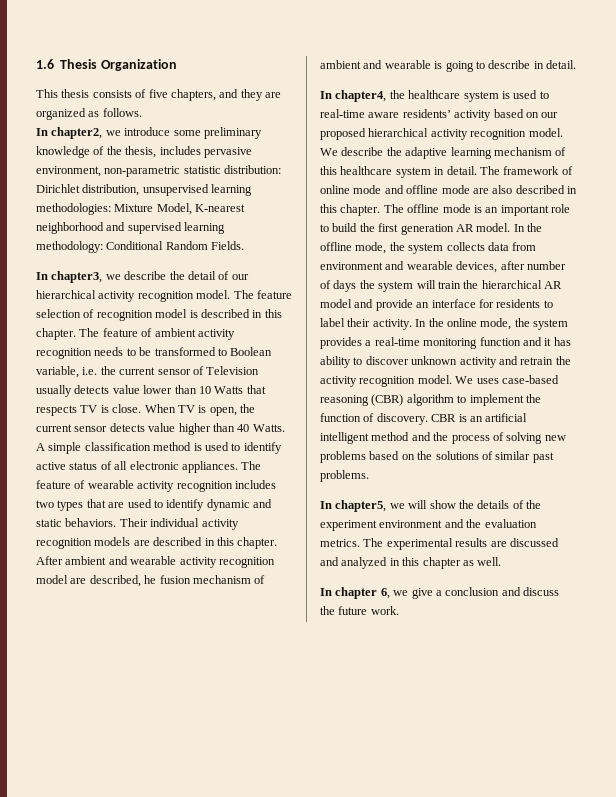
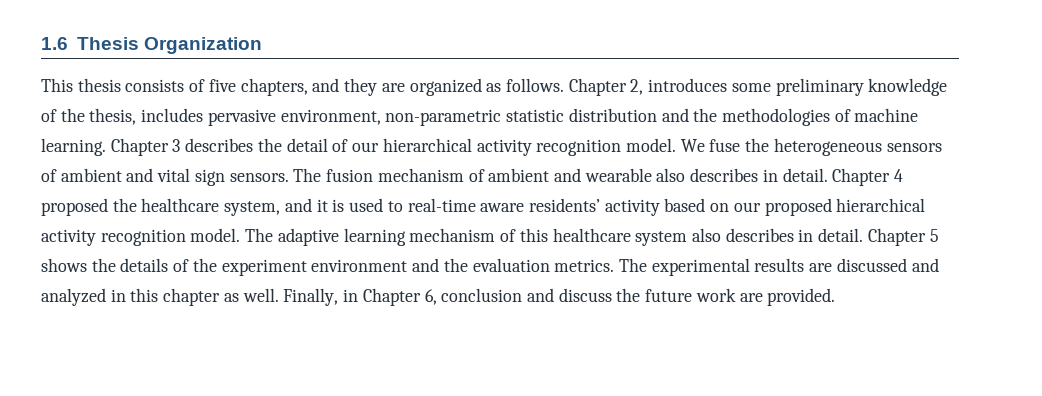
[36,127,171,139] // In chapter2, we introduce -> [568,78,728,96] Chapter 2, introduces
[224,165,282,174] [36,184,253,196] [36,203,246,215] [36,222,226,234] [36,241,245,253] [36,271,167,283] distribution: Dirichlet distribution, unsupervised learning methodologies: Mixture Model, K-nearest neighborhood and supervised learning methodology: Conditional Random Fields. // In chapter3, we describe -> [568,108,919,126] [41,138,254,156] distribution and the methodologies of machine learning. Chapter 3 describes
[233,290,292,299] [36,309,282,321] [36,328,235,340] [36,347,273,359] [36,366,260,378] [36,385,266,397] [36,404,255,416] [36,423,285,435] [36,442,282,454] [36,461,262,473] [36,480,276,492] [36,499,272,511] [36,518,239,530] [36,537,278,549] [36,556,275,568] [36,575,157,587] The feature selection of recognition model is described in this chapter. The feature of ambient activity recognition needs to be transformed to Boolean variable, i.e. the current sensor of Television usually detects value lower than 10 Watts that respects TV is close. When TV is open, the current sensor detects value higher than 40 Watts. A simple classification method is used to identify active status of all electronic appliances. The feature of wearable activity recognition includes two types that are used to identify dynamic and static behaviors. Their individual activity recognition models are described in this chapter. After ambient and wearable activity recognition model are described, he -> [680,138,942,156] [41,168,322,186] We fuse the heterogeneous sensors of ambient and vital sign sensors. The
[434,60,576,72] [320,90,499,102] is going to describe in detail. // In chapter4, the healthcare system -> [656,168,904,186] [41,198,328,216] also describes in detail. Chapter 4 proposed the healthcare system, and it
[320,147,402,156] We describe the -> [245,228,274,242] The
[434,166,573,175] [320,185,577,194] [320,204,570,216] [320,223,542,235] [320,242,537,254] [320,261,566,273] [320,280,562,292] [320,299,553,311] [320,318,568,330] [320,337,571,349] [320,356,571,368] [320,375,559,387] [320,394,541,406] [320,413,528,425] [320,432,566,444] [320,451,554,463] [320,470,369,482] [320,500,456,512] in detail. The framework of online mode and offline mode are also described in this chapter. The offline mode is an important role to build the first generation AR model. In the offline mode, the system collects data from environment and wearable devices, after number of days the system will train the hierarchical AR model and provide an interface for residents to label their activity. In the online mode, the system provides a real-time monitoring function and it has ability to discover unknown activity and retrain the activity recognition model. We uses case-based reasoning (CBR) algorithm to implement the function of discovery. CBR is an artificial intelligent method and the process of solving new problems based on the solutions of similar past problems. // In chapter5, we will show -> [691,228,939,246] [41,258,87,272] also describes in detail. Chapter 5 shows
[320,587,442,599] // In chapter 6, we give a -> [283,288,437,306] Finally, in Chapter 6,
[370,606,399,615] work. -> [695,288,836,306] work are provided.

